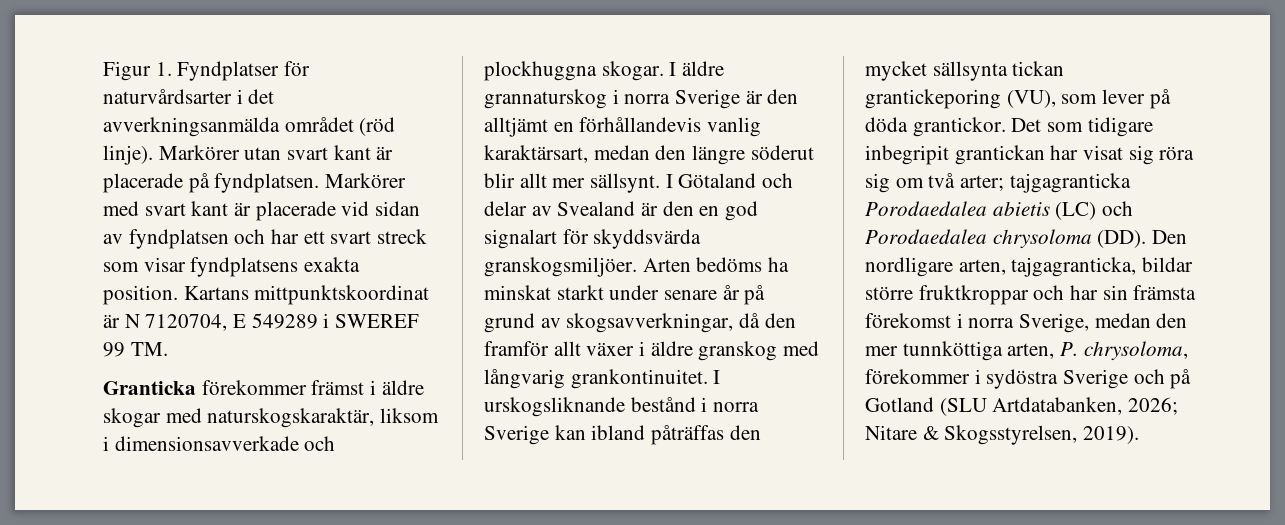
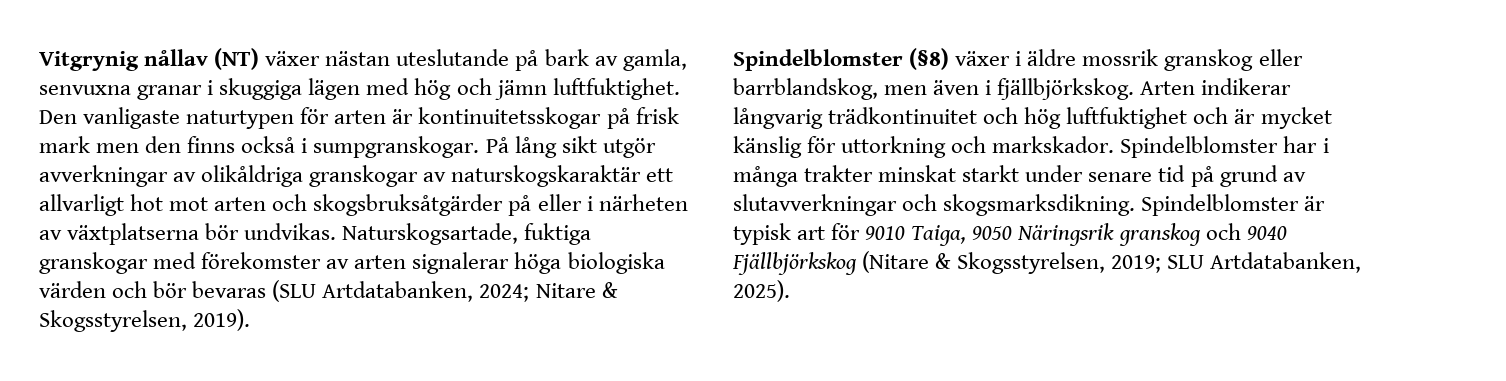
[103,61,311,81] [103,89,275,104] [103,117,396,137] [103,145,394,165] [103,173,407,193] [103,201,421,221] [103,229,428,249] [103,257,361,277] [103,285,430,305] [103,313,420,331] [103,342,168,357] [103,380,424,395] [103,408,440,428] [103,436,336,451] [484,61,725,81] [484,89,799,109] [484,117,762,137] [484,145,814,165] [484,173,794,193] [484,201,759,221] [484,229,702,249] [484,257,790,277] Figur 1. Fyndplatser för naturvårdsarter i det avverkningsanmälda området (röd linje). Markörer utan svart kant är placerade på fyndplatsen. Markörer med svart kant är placerade vid sidan av fyndplatsen och har ett svart streck som visar fyndplatsens exakta position. Kartans mittpunktskoordinat är N 7120704, E 549289 i SWEREF 99 TM. // Granticka förekommer främst i äldre skogar med naturskogskaraktär, liksom i dimensionsavverkade och plockhuggna skogar. I äldre grannaturskog i norra Sverige är den alltjämt en förhållandevis vanlig karaktärsart, medan den längre söderut blir allt mer sällsynt. I Götaland och delar av Svealand är den en god signalart för skyddsvärda granskogsmiljöer. Arten bedöms ha -> [39,48,687,71] [39,78,680,100] [39,107,679,129] [39,136,656,158] [39,165,674,187] [39,194,688,216] [39,223,592,245] [39,252,665,274] [39,280,618,302] [39,309,251,332] [733,48,1303,71] [733,78,1292,100] [733,107,1332,129] [733,136,1329,158] [733,165,874,187] Vitgrynig nållav (NT) växer nästan uteslutande på bark av gamla, senvuxna granar i skuggiga lägen med hög och jämn luftfuktighet. Den vanligaste naturtypen för arten är kontinuitetsskogar på frisk mark men den finns också i sumpgranskogar. På lång sikt utgör avverkningar av olikåldriga granskogar av naturskogskaraktär ett allvarligt hot mot arten och skogsbruksåtgärder på eller i närheten av växtplatserna bör undvikas. Naturskogsartade, fuktiga granskogar med förekomster av arten signalerar höga biologiska värden och bör bevaras (SLU Artdatabanken, 2024; Nitare & Skogsstyrelsen, 2019). // Spindelblomster (§8) växer i äldre mossrik granskog eller barrblandskog, men även i fjällbjörkskog. Arten indikerar långvarig trädkontinuitet och hög luftfuktighet och är mycket känslig för uttorkning och markskador. Spindelblomster har i många trakter
[722,285,740,300] år -> [1158,165,1186,182] tid
[566,313,796,333] [484,341,820,361] [484,369,721,389] [484,397,760,417] [484,425,761,445] [865,61,1065,81] [865,89,1171,109] [865,117,1153,137] [865,145,1195,165] [865,173,1131,193] [865,201,1134,220] [865,229,1188,249] [865,257,1194,277] [865,285,1197,305] [865,313,1188,333] [865,341,1188,361] [865,369,1192,389] [865,397,1179,416] [865,425,1140,445] skogsavverkningar, då den framför allt växer i äldre granskog med långvarig grankontinuitet. I urskogsliknande bestånd i norra Sverige kan ibland påträffas den mycket sällsynta tickan grantickeporing (VU), som lever på döda grantickor. Det som tidigare inbegripit grantickan har visat sig röra sig om två arter; tajgagranticka Porodaedalea abietis (LC) och Porodaedalea chrysoloma (DD). Den nordligare arten, tajgagranticka, bildar större fruktkroppar och har sin främsta förekomst i norra Sverige, medan den mer tunnköttiga arten, P. chrysoloma, förekommer i sydöstra Sverige och på Gotland (SLU Artdatabanken, 2026; Nitare & Skogsstyrelsen, 2019). -> [733,194,1326,216] [733,223,1287,246] [732,251,1362,275] [733,280,790,302] slutavverkningar och skogsmarksdikning. Spindelblomster är typisk art för 9010 Taiga, 9050 Näringsrik granskog och 9040 Fjällbjörkskog (Nitare & Skogsstyrelsen, 2019; SLU Artdatabanken, 2025).

